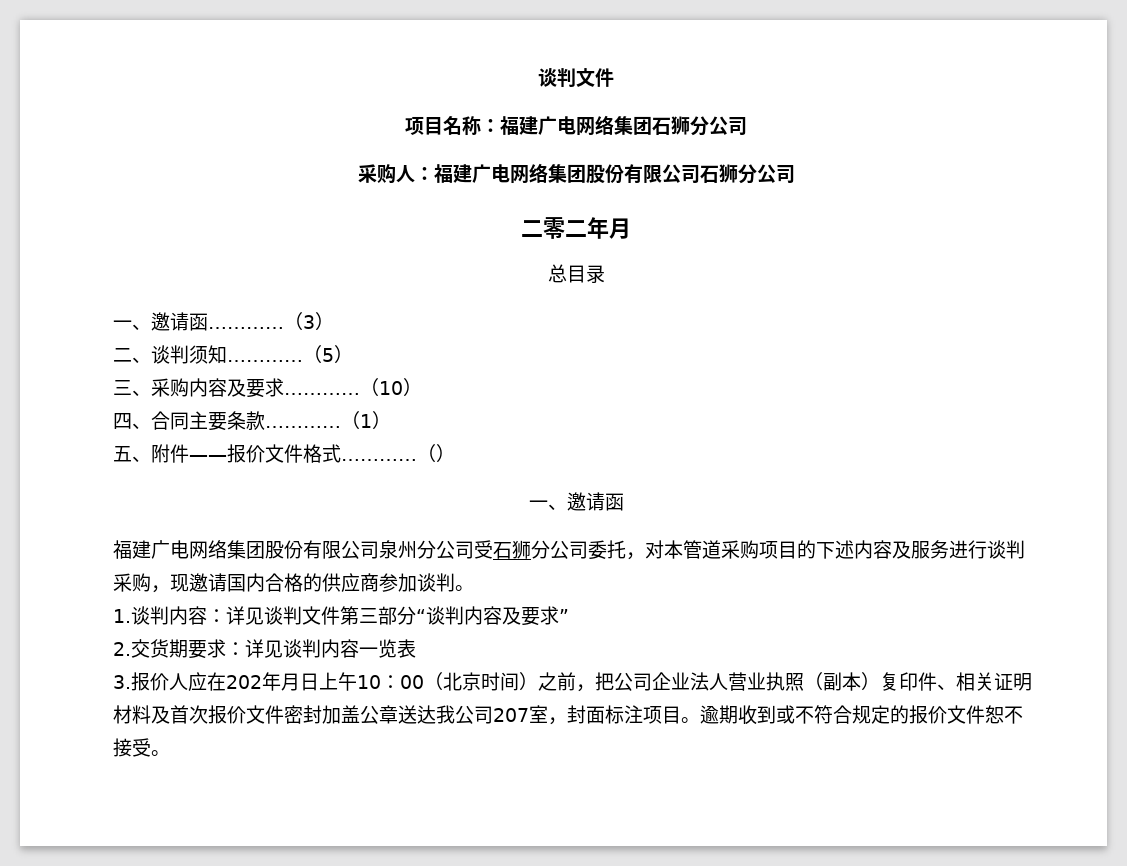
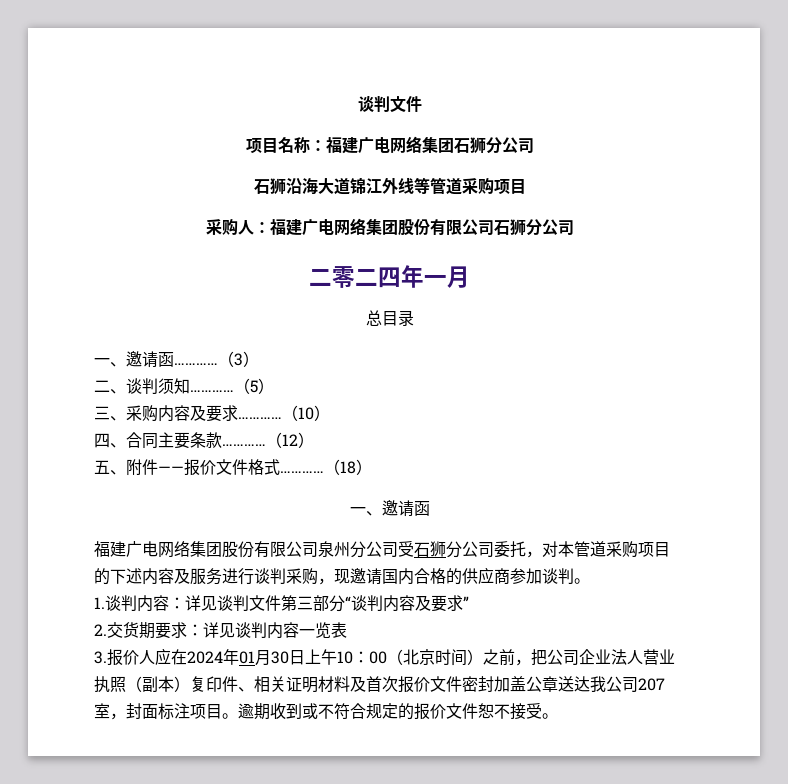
(747, 126) none -> [253,177,526,195] // 石狮沿海大道锦江外线等管道采购项目
[587,217,609,239] 年 -> [378,265,447,288] 四年一
[360,414,372,428] 1 -> [282,434,298,446] 12
(436, 453) none -> [340,461,356,474] 18
[226,672,300,691] 202年月 -> [187,649,289,666] 2024年01月30

